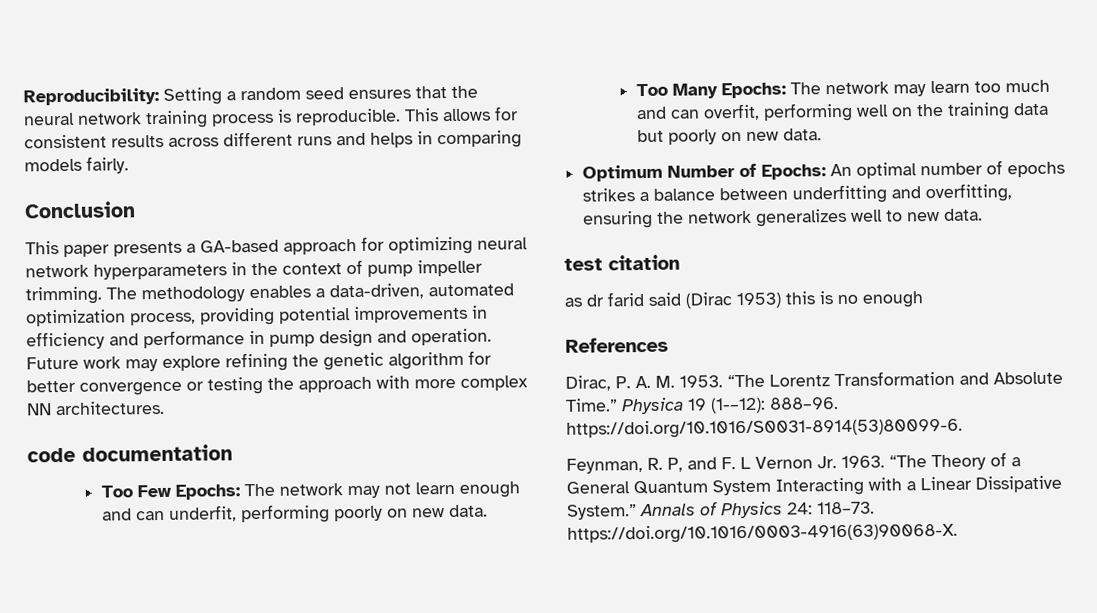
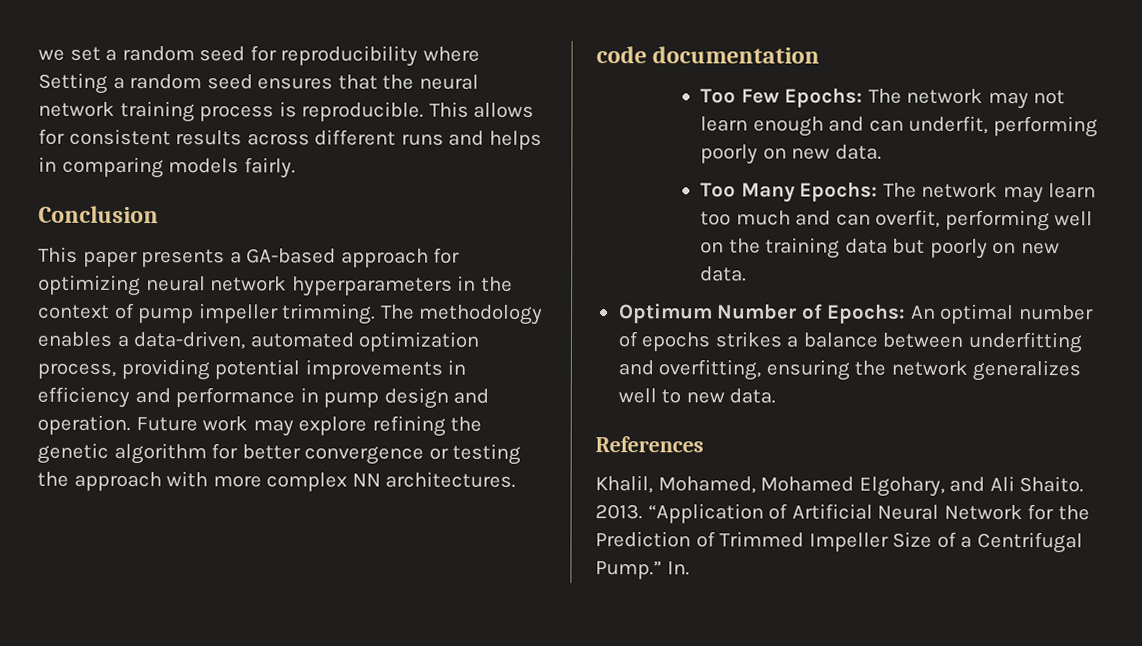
[23,88,159,106] Reproducibility: -> [38,45,480,67] we set a random seed for reproducibility where
[564,254,680,271] [564,291,924,309] [565,336,669,353] [565,370,1063,391] [565,397,839,415] [566,417,963,439] [566,452,1021,474] [566,475,1062,496] [567,501,875,520] [567,522,958,544] test citation // as dr farid said (Dirac 1953) this is no enough // References // Dirac, P. A. M. 1953. “The Lorentz Transformation and Absolute Time.” Physica 19 (1-–12): 888–96. https://doi.org/10.1016/S0031-8914(53)80099-6. // Feynman, R. P, and F. L Vernon Jr. 1963. “The Theory of a General Quantum System Interacting with a Linear Dissipative System.” Annals of Physics 24: 118–73. https://doi.org/10.1016/0003-4916(63)90068-X. -> [595,436,704,453] [595,475,1085,497] [595,503,1090,524] [595,531,1083,554] [595,561,690,580] References // Khalil, Mohamed, Mohamed Elgohary, and Ali Shaito. 2013. “Application of Artificial Neural Network for the Prediction of Trimmed Impeller Size of a Centrifugal Pump.” In.

